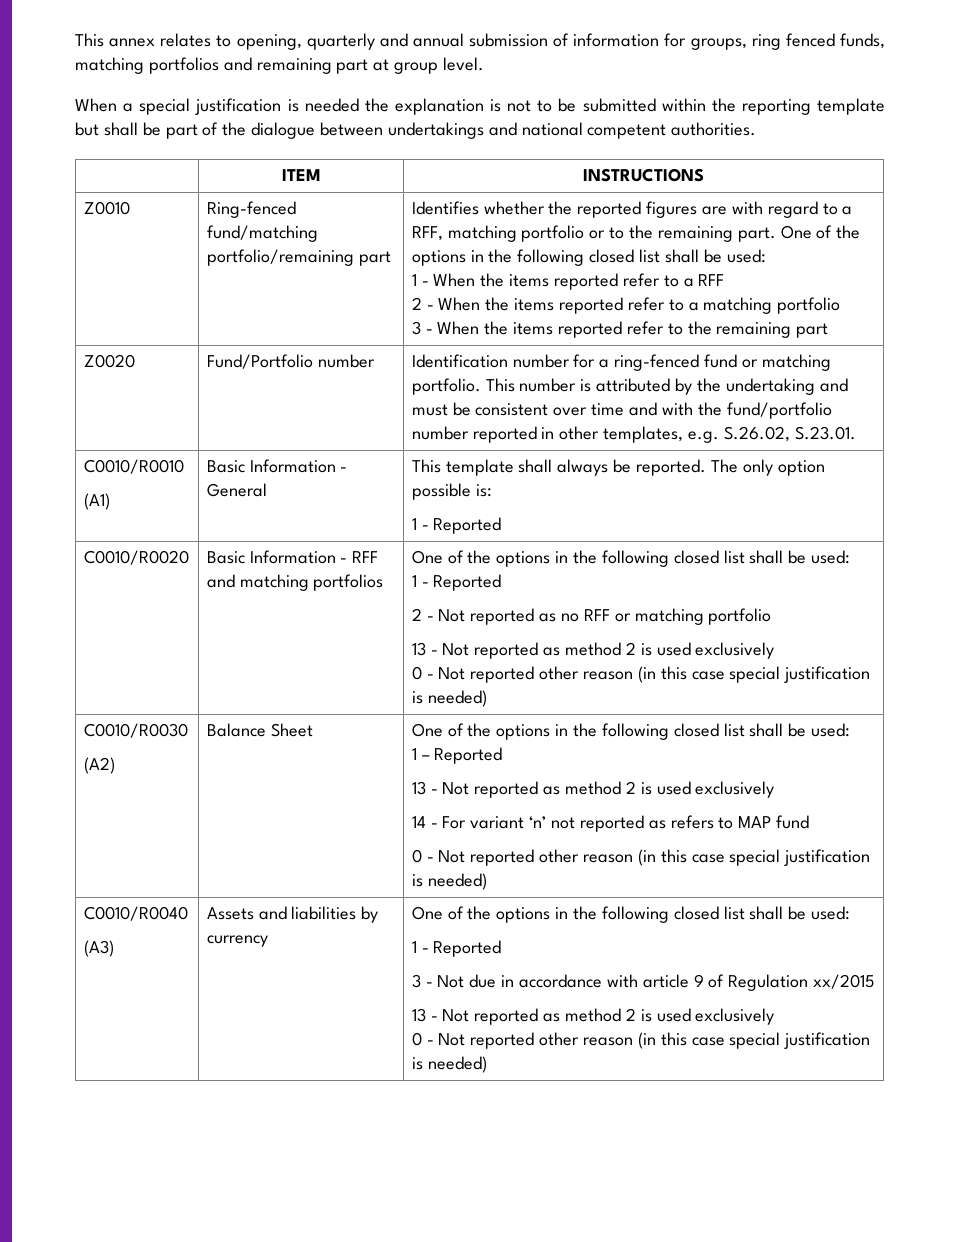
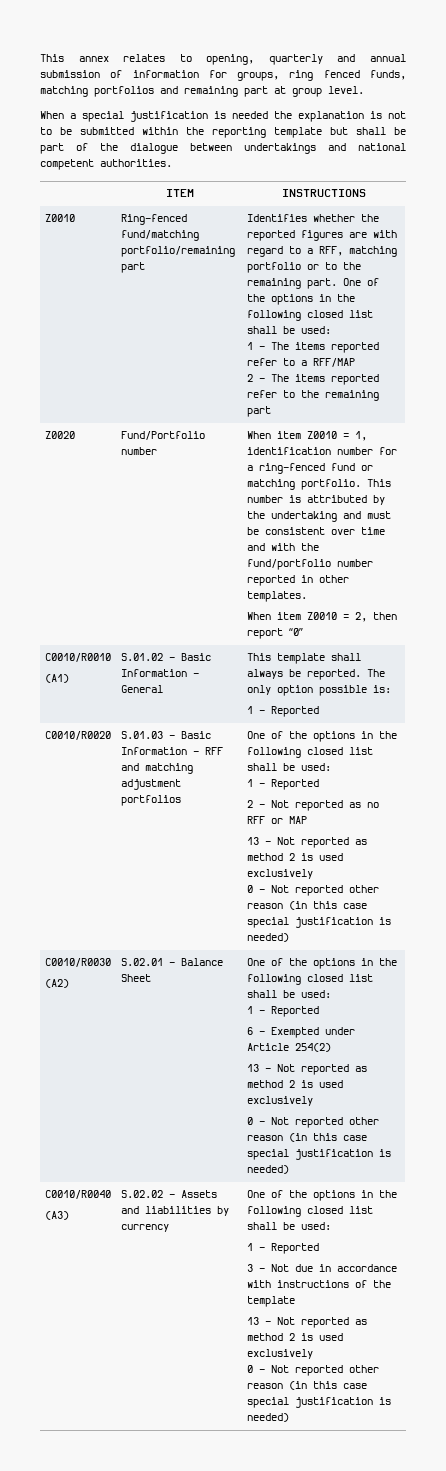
[433,273,725,290] [411,297,841,314] [411,321,509,335] When the items reported refer to a RFF // 2 - When the items reported refer to a matching portfolio // 3 - When the -> [270,342,379,353] [246,358,355,367] [246,374,289,382] The items reported refer to a RFF/MAP // 2 - The
[411,354,508,368] Identification -> [246,431,367,441] [246,447,331,455] When item Z0010 = 1, identification
[603,426,856,443] templates, e.g. S.26.02, S.23.01. -> [246,591,307,602] [246,612,397,622] [246,628,303,639] templates. // When item Z0010 = 2, then report “0”
(110, 501) none -> [120,653,175,661] S.01.02 -
(189, 557) none -> [120,731,175,739] S.01.03 -
(309, 582) none -> [120,779,181,790] adjustment
[634,608,772,625] matching portfolio -> [288,816,307,824] MAP
(115, 765) none -> [120,958,175,966] S.02.01 -
(503, 755) none -> [246,1027,355,1038] [246,1043,331,1052] // 6 - Exempted under Article 254(2)
[411,815,810,832] // 14 - For variant ‘n’ not reported as refers to MAP fund -> (313, 1101) none
(114, 948) none -> [120,1190,175,1198] S.02.02 -
[642,974,875,991] article 9 of Regulation xx/2015 -> [276,1280,391,1288] [246,1296,295,1307] instructions of the template

